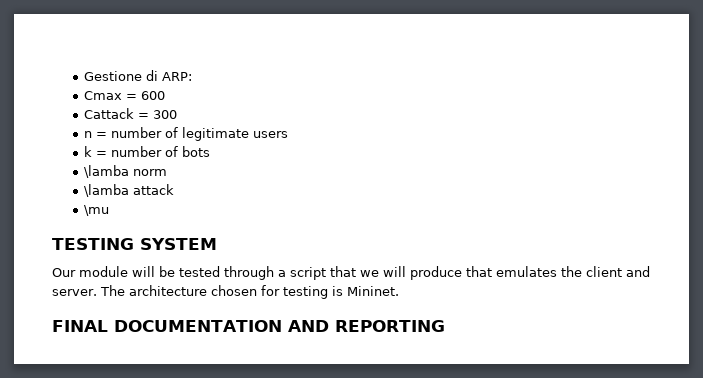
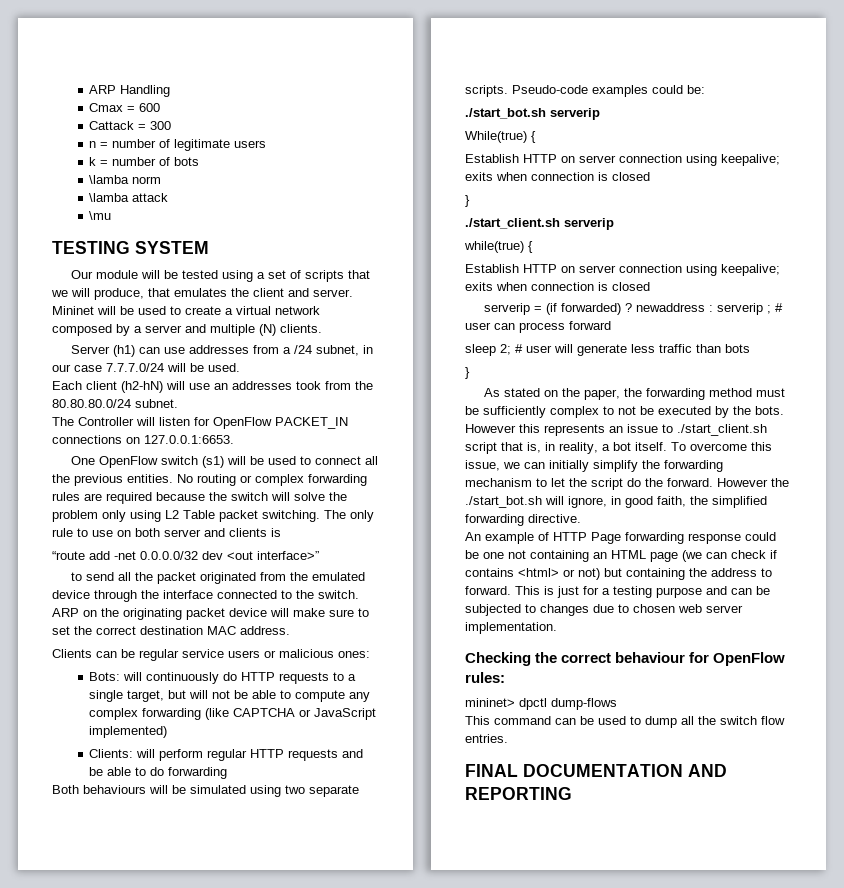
[84,70,193,81] Gestione di ARP: -> [89,85,171,97] ARP Handling
[224,266,326,280] through a script -> [221,270,344,282] using a set of scripts
[410,266,462,280] produce -> [94,288,144,300] produce,
[99,285,399,299] The architecture chosen for testing is Mininet. -> [52,306,320,315] [52,324,322,336] [70,345,373,357] [52,363,240,372] [52,381,373,393] [52,399,178,408] [52,417,348,429] [52,435,234,444] [70,456,378,468] [52,474,367,486] [52,492,347,504] [52,510,374,522] [52,528,281,537] [52,551,319,560] [70,572,365,584] [52,590,359,602] [52,608,369,620] [52,626,290,635] [52,649,370,661] [89,672,357,684] [89,690,371,702] [89,708,377,720] [89,726,168,738] [89,749,364,761] [89,767,228,779] [52,785,359,797] [465,85,705,97] [465,108,600,120] [465,131,536,143] [465,154,780,166] [465,172,650,181] [465,195,470,207] [465,218,614,230] [464,241,533,253] [465,264,780,276] [465,282,650,291] [483,303,783,315] [465,321,611,333] [465,344,750,356] [465,367,470,379] [483,388,785,400] [465,406,784,418] [465,424,767,436] [465,442,772,454] [465,460,723,472] [465,478,789,490] [465,496,767,508] [465,514,581,526] [465,532,776,544] [465,550,777,562] [465,568,772,580] [465,586,770,598] [465,604,743,616] [465,622,557,634] [465,652,786,666] [465,672,505,683] [465,698,617,710] [465,716,785,728] [465,734,508,743] Mininet will be used to create a virtual network composed by a server and multiple (N) clients. // Server (h1) can use addresses from a /24 subnet, in our case 7.7.7.0/24 will be used. // Each client (h2-hN) will use an addresses took from the 80.80.80.0/24 subnet. // The Controller will listen for OpenFlow PACKET_IN connections on 127.0.0.1:6653. // One OpenFlow switch (s1) will be used to connect all the previous entities. No routing or complex forwarding rules are required because the switch will solve the problem only using L2 Table packet switching. The only rule to use on both server and clients is // “route add -net 0.0.0.0/32 dev <out interface>” // to send all the packet originated from the emulated device through the interface connected to the switch. ARP on the originating packet device will make sure to set the correct destination MAC address. // Clients can be regular service users or malicious ones: // Bots: will continuously do HTTP requests to a single target, but will not be able to compute any complex forwarding (like CAPTCHA or JavaScript implemented) // Clients: will perform regular HTTP requests and be able to do forwarding // Both behaviours will be simulated using two separate scripts. Pseudo-code examples could be: // ./start_bot.sh serverip // While(true) { // Establish HTTP on server connection using keepalive; exits when connection is closed // } // ./start_client.sh serverip // while(true) { // Establish HTTP on server connection using keepalive; exits when connection is closed // serverip = (if forwarded) ? newaddress : serverip ; # user can process forward // sleep 2; # user will generate less traffic than bots // } // As stated on the paper, the forwarding method must be sufficiently complex to not be executed by the bots. However this represents an issue to ./start_client.sh script that is, in reality, a bot itself. To overcome this issue, we can initially simplify the forwarding mechanism to let the script do the forward. However the ./start_bot.sh will ignore, in good faith, the simplified forwarding directive. // An example of HTTP Page forwarding response could be one not containing an HTML page (we can check if contains <html> or not) but containing the address to forward. This is just for a testing purpose and can be subjected to changes due to chosen web server implementation. // Checking the correct behaviour for OpenFlow rules: // mininet> dpctl dump-flows // This command can be used to dump all the switch flow entries.

